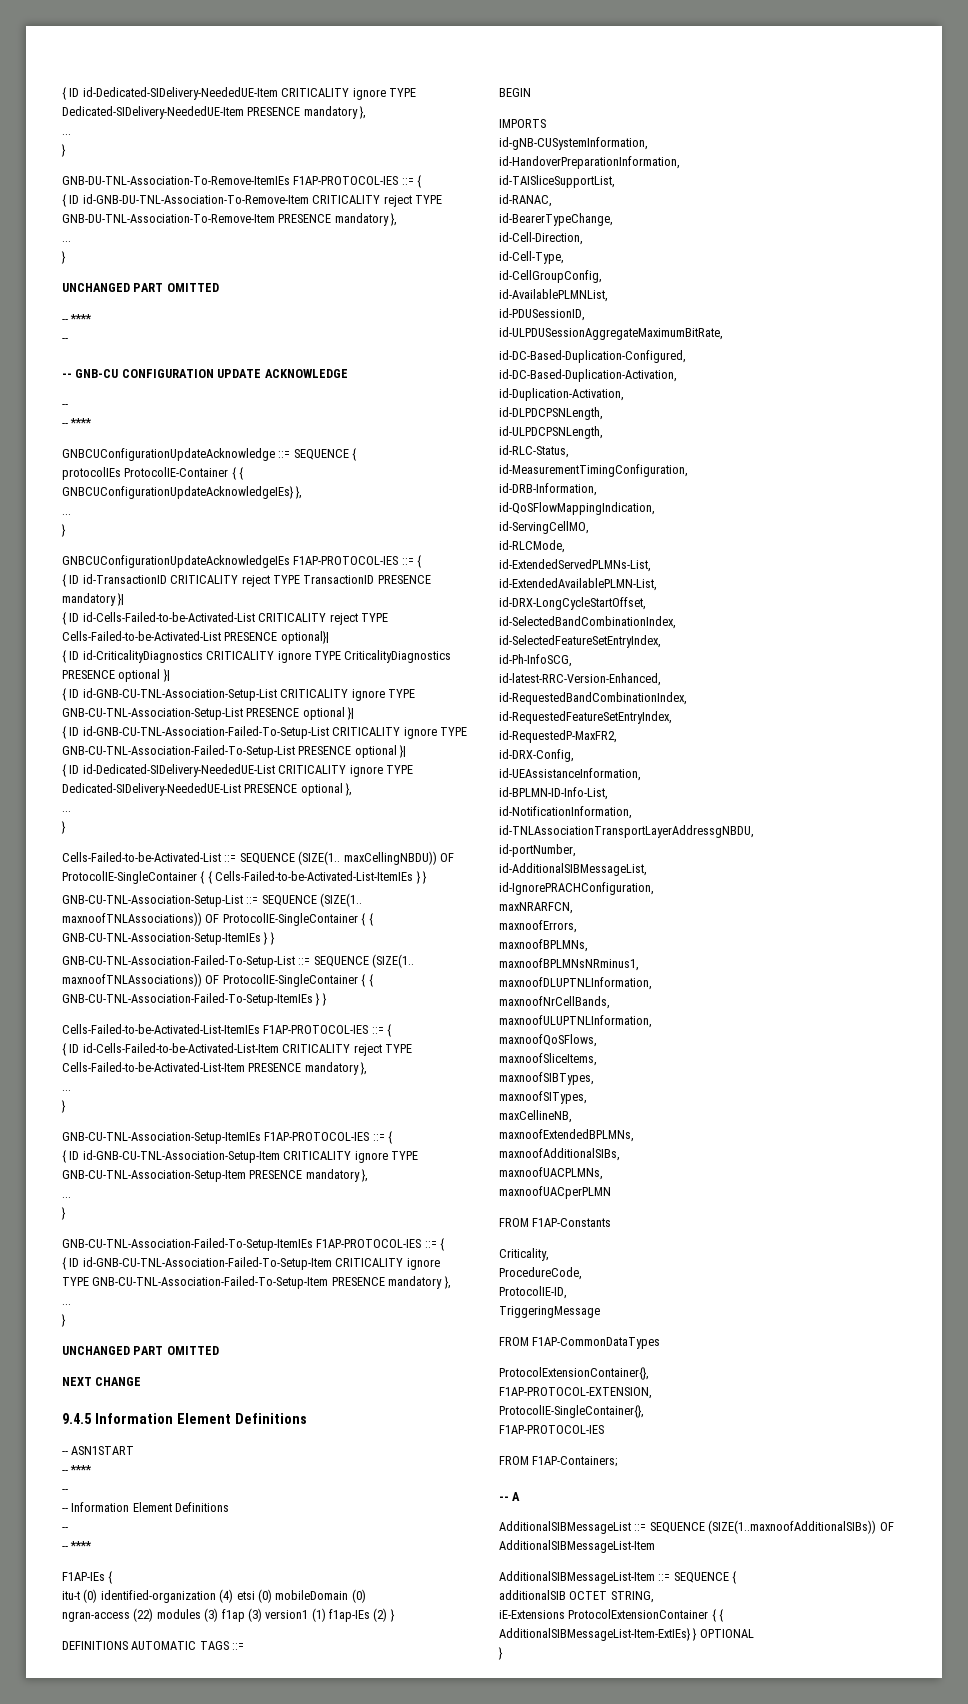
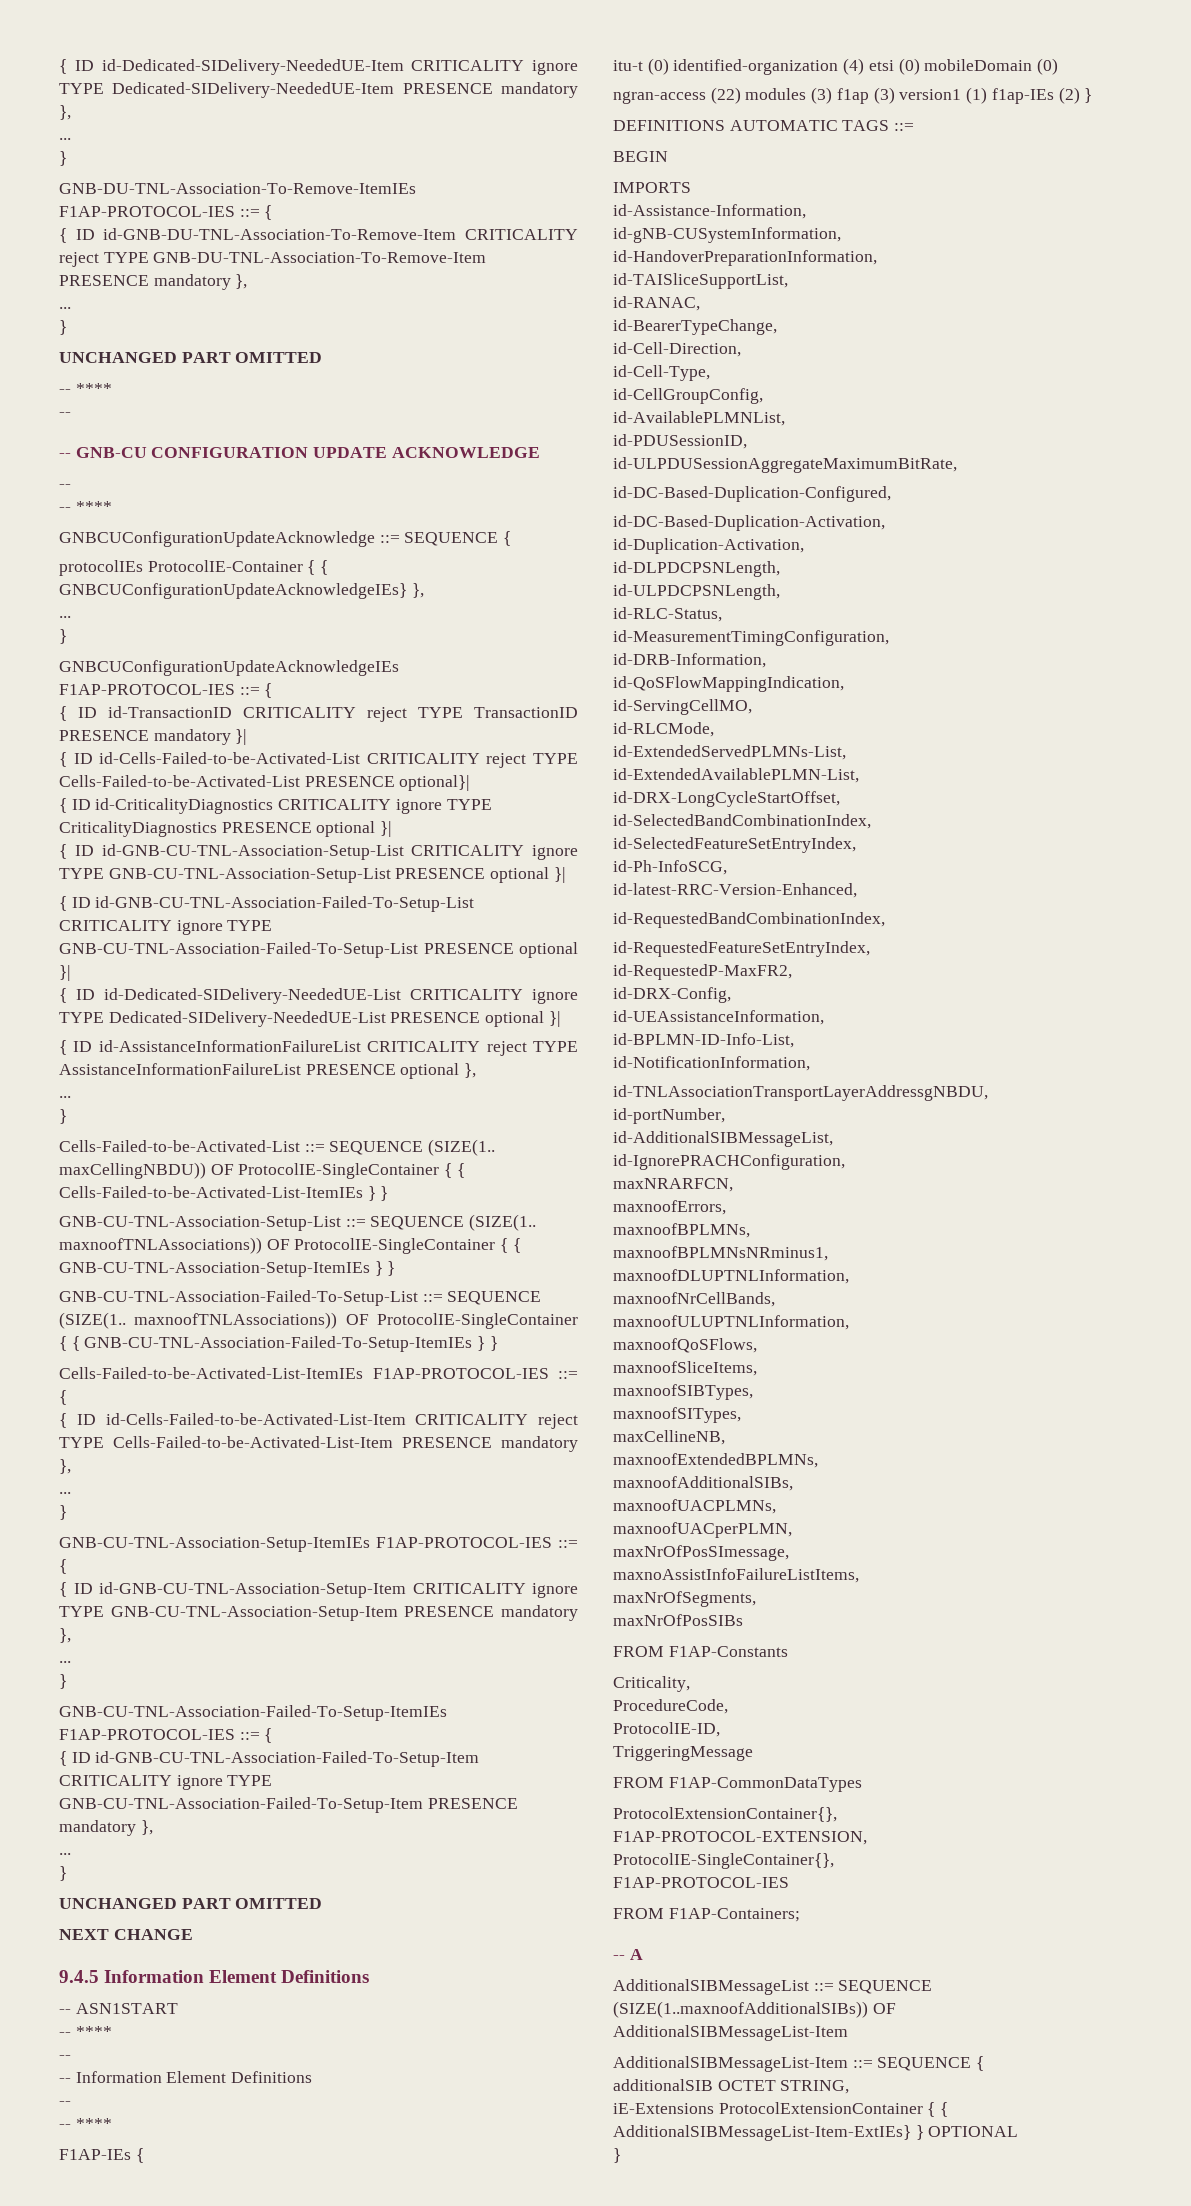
(343, 789) none -> [548,1011,561,1027] [59,1040,578,1056] [59,1063,460,1079] }| // { ID id-AssistanceInformationFailureList CRITICALITY reject TYPE AssistanceInformationFailureList PRESENCE optional
(546, 123) none -> [613,204,806,219] // id-Assistance-Information,
[499,1186,611,1199] maxnoofUACperPLMN -> [613,1522,792,1538] [613,1545,789,1561] [613,1568,859,1583] [613,1591,756,1607] [613,1614,743,1626] maxnoofUACperPLMN, // maxNrOfPosSImessage, // maxnoAssistInfoFailureListItems, // maxNrOfSegments, // maxNrOfPosSIBs

